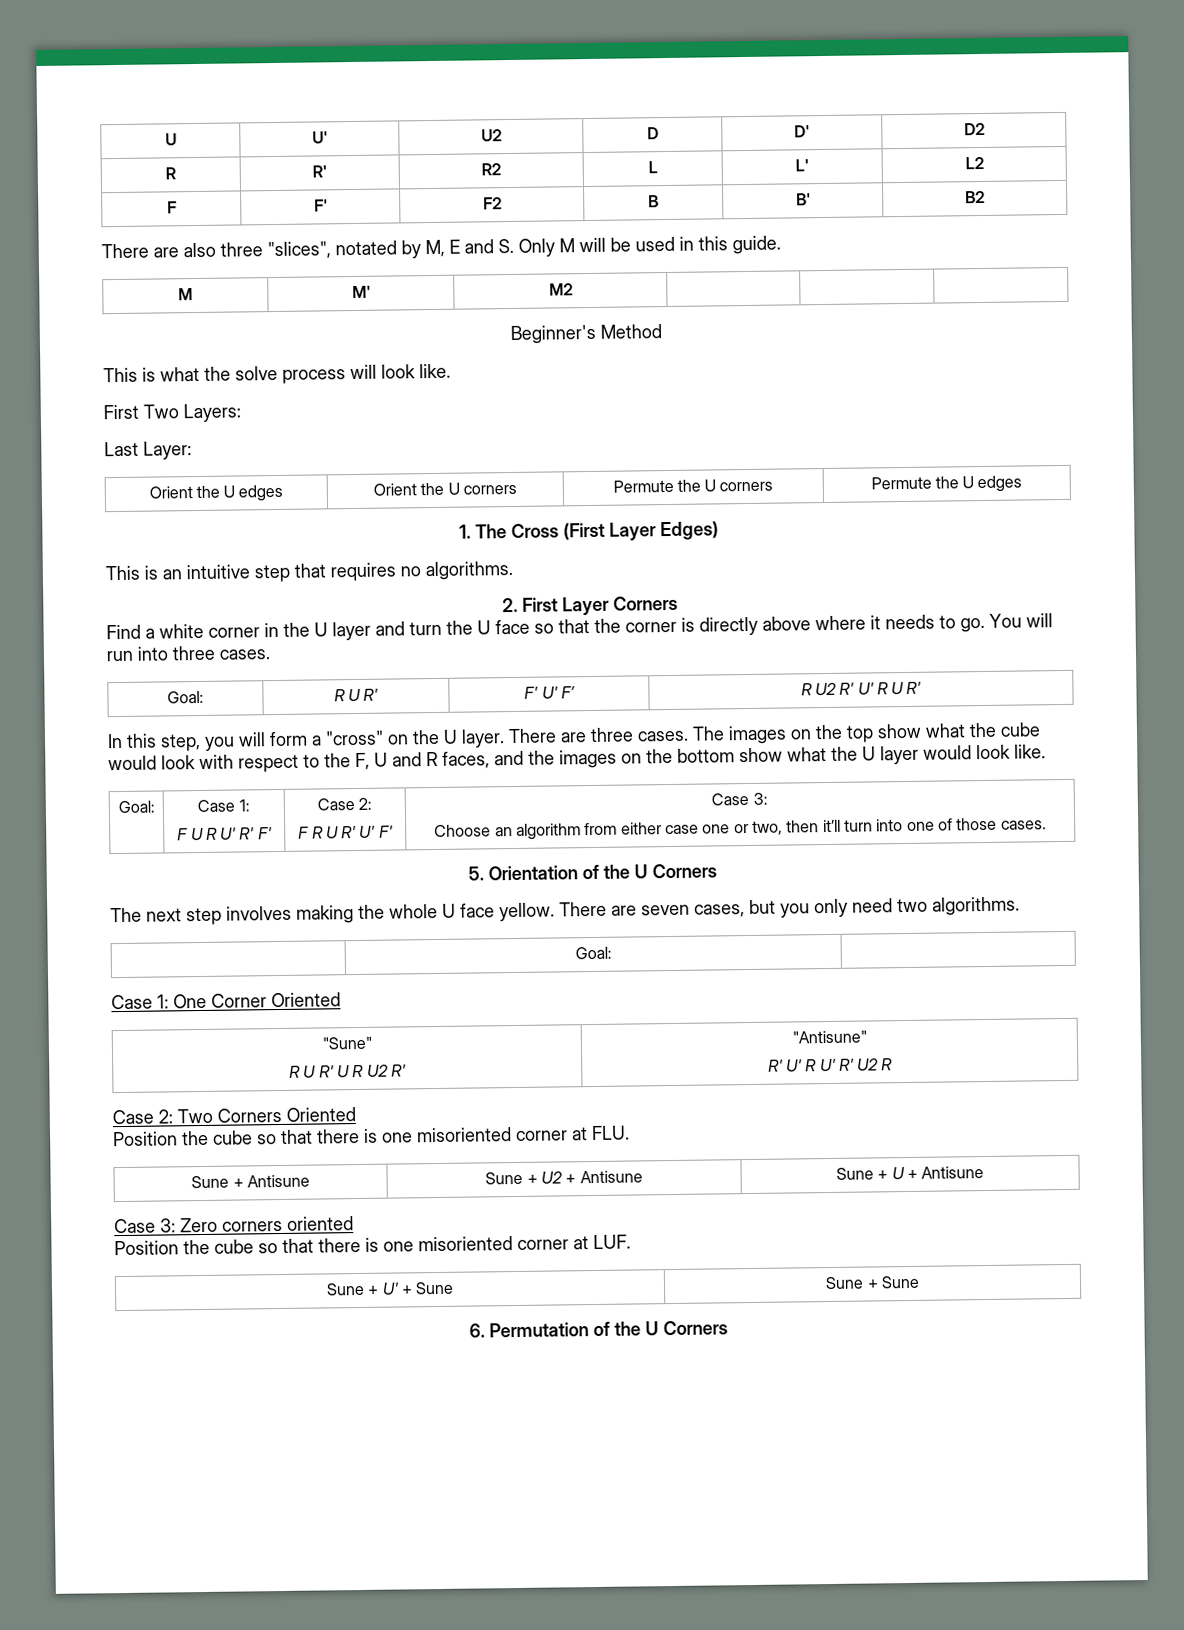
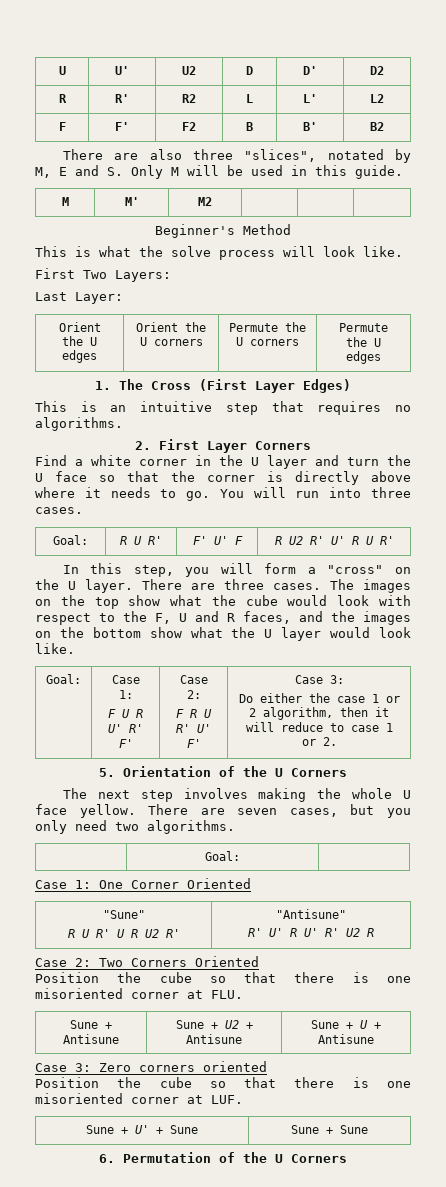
[560,686,575,699] F’ -> [234,536,243,545] F
[434,817,1047,840] Choose an algorithm from either case one or two, then it’ll turn into one of those cases. -> [238,693,400,703] [249,707,389,720] [245,722,393,732] [301,737,337,746] Do either the case 1 or 2 algorithm, then it will reduce to case 1 or 2.

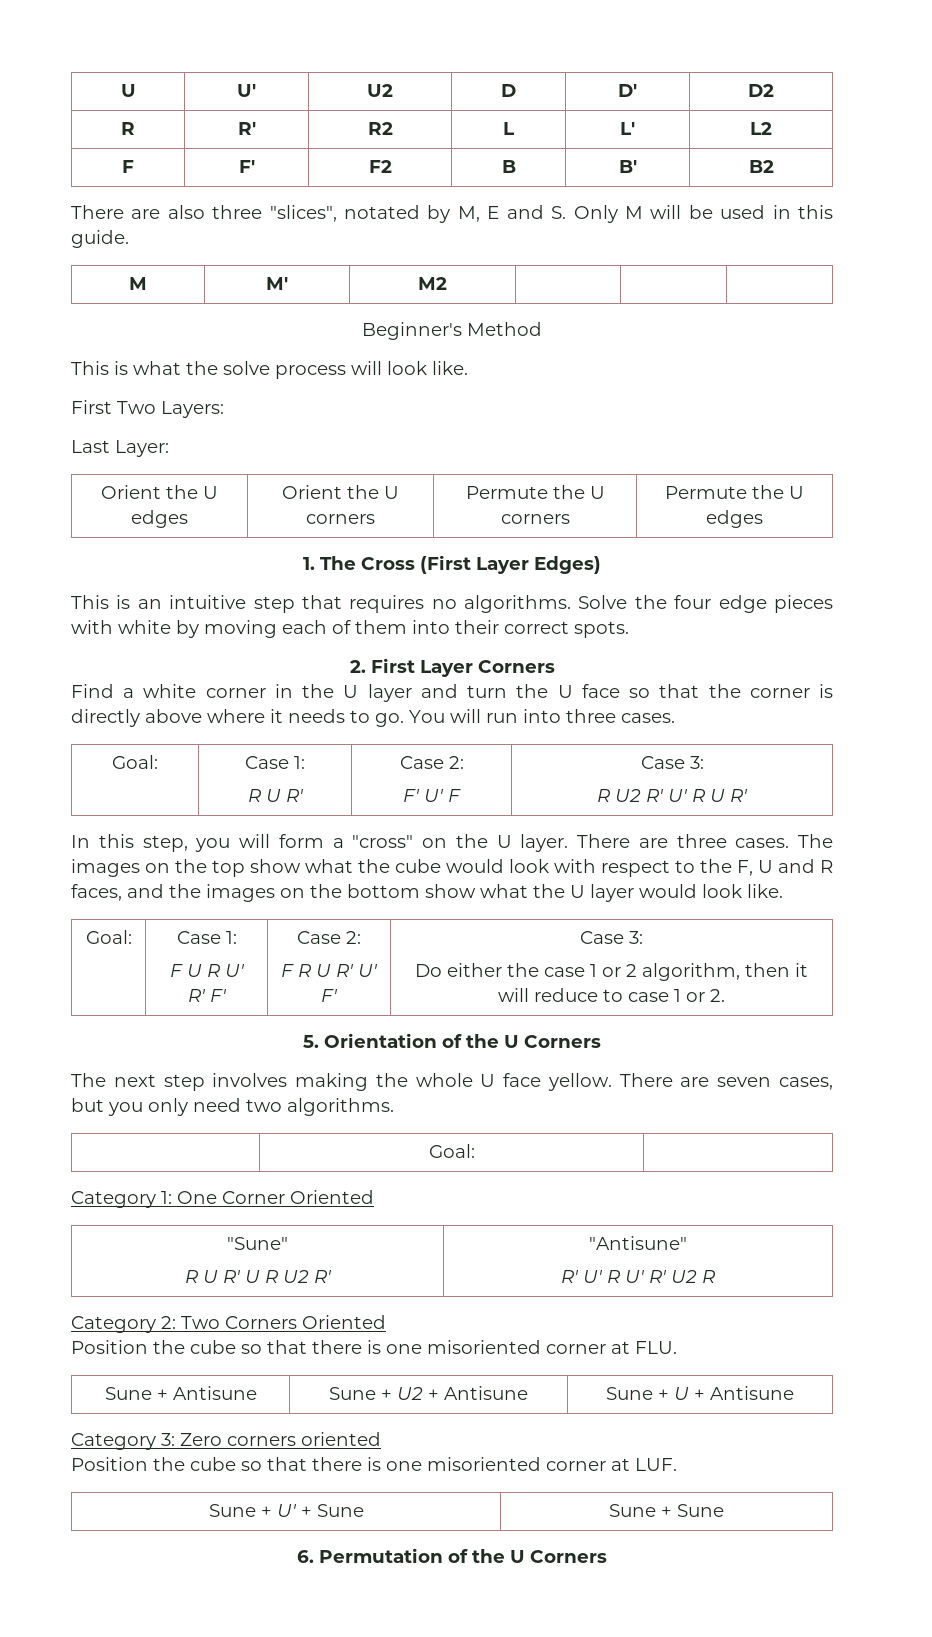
(123, 424) none -> [578,595,833,613] [71,620,629,638] Solve the four edge pieces with white by moving each of them into their correct spots.
(88, 540) none -> [245,756,305,769] Case 1: //
(162, 540) none -> [399,756,464,769] Case 2: //
(243, 540) none -> [640,756,704,769] Case 3: //
[35,880,67,889] Case -> [71,1191,156,1208] Category
[35,958,67,967] Case -> [71,1316,156,1333] Category
[35,1063,67,1072] Case -> [71,1433,156,1450] Category

